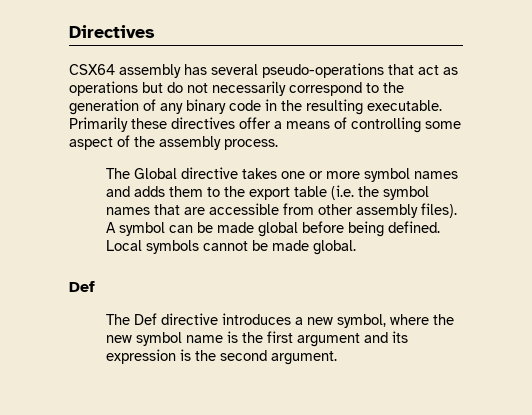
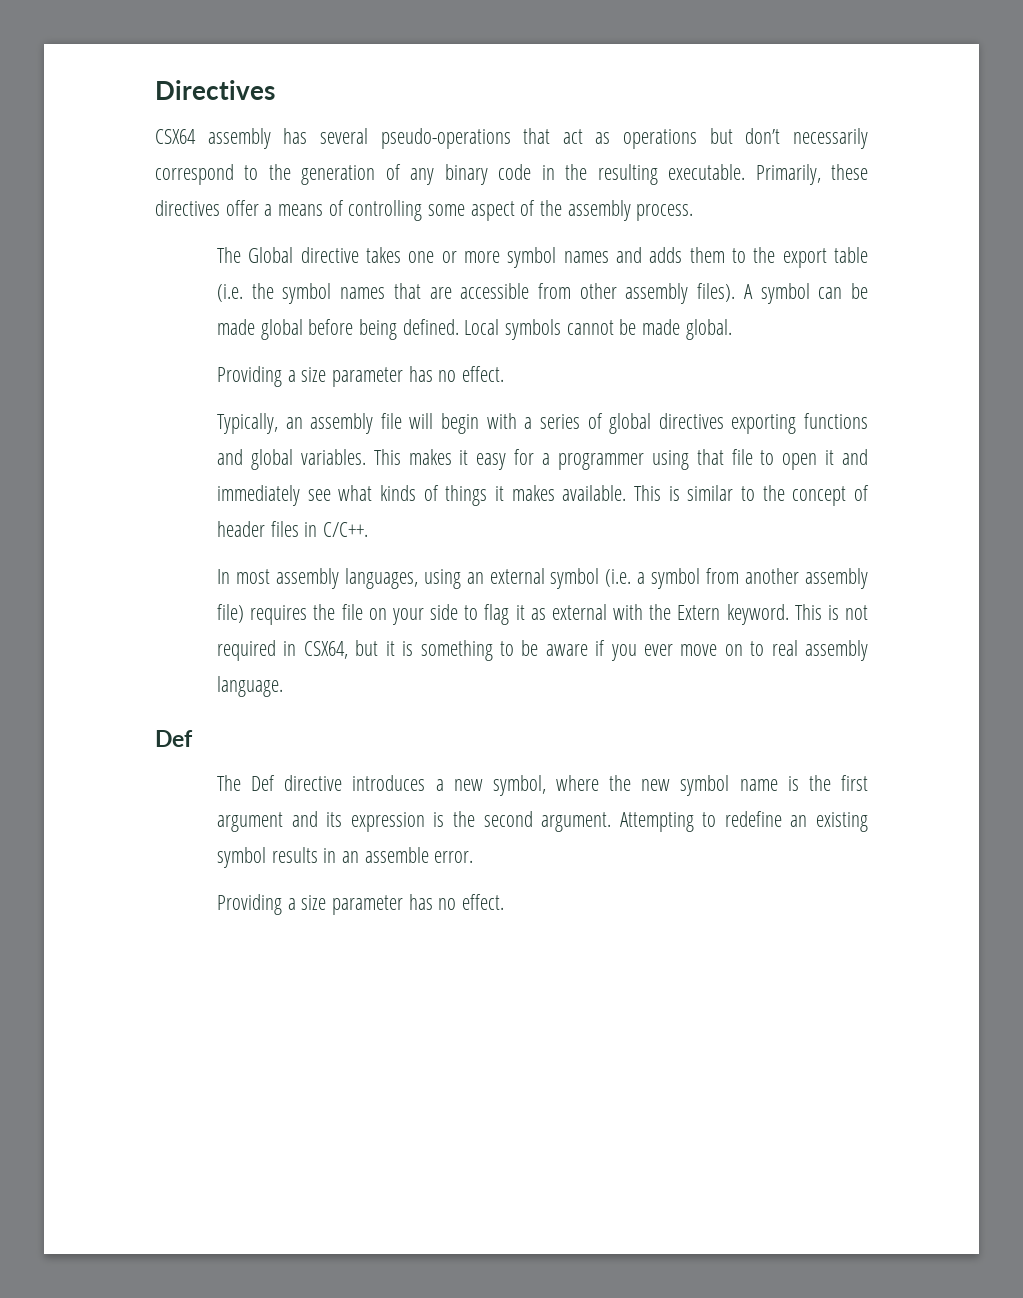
[167,82,208,93] do not -> [745,128,781,144] don’t
[69,117,128,132] Primarily -> [755,164,821,185] Primarily,
(356, 247) none -> [217,366,505,387] [217,413,868,434] [217,449,869,470] [217,485,869,506] [217,521,369,537] [217,568,868,589] [217,604,868,625] [217,640,869,661] [217,676,284,697] // Providing a size parameter has no effect. // Typically, an assembly file will begin with a series of global directives exporting functions and global variables. This makes it easy for a programmer using that file to open it and immediately see what kinds of things it makes available. This is similar to the concept of header files in C/C++. // In most assembly languages, using an external symbol (i.e. a symbol from another assembly file) requires the file on your side to flag it as external with the Extern keyword. This is not required in CSX64, but it is something to be aware if you ever move on to real assembly language.
(337, 358) none -> [619,811,869,832] [217,847,474,868] [217,894,505,915] Attempting to redefine an existing symbol results in an assemble error. // Providing a size parameter has no effect.

